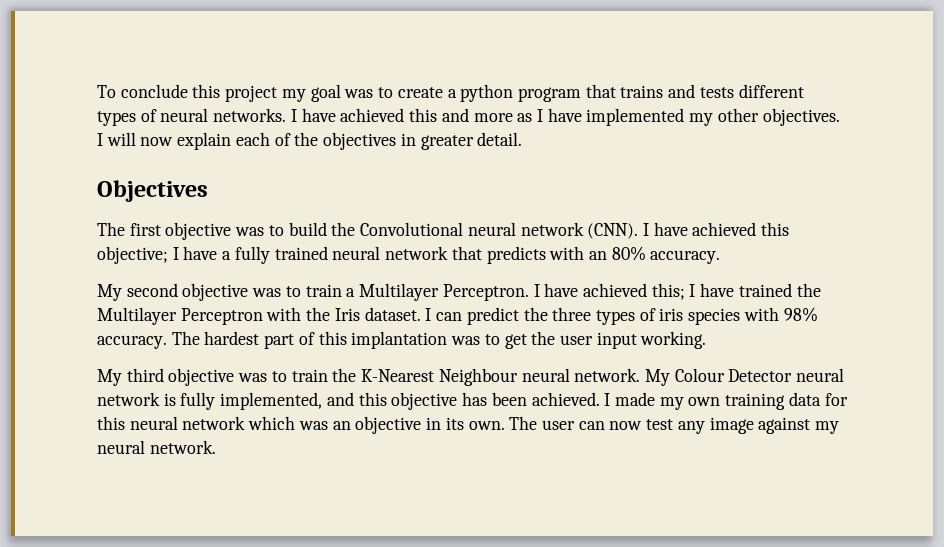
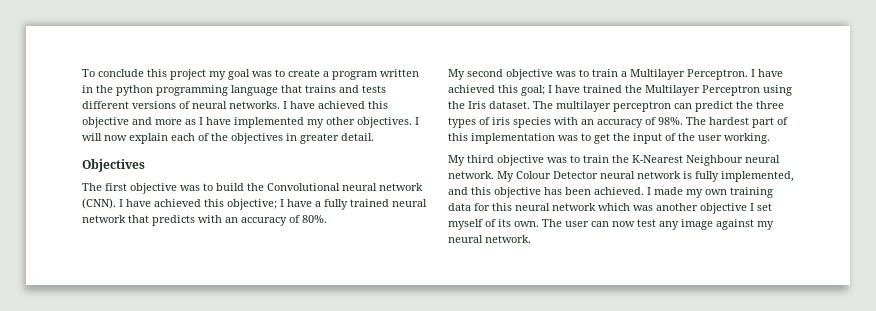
[460,84,581,102] python program -> [332,69,419,80] [82,85,278,96] program written in the python programming language
[97,111,136,126] types -> [132,101,176,109] versions
(438, 115) none -> [82,117,129,128] objective
[611,246,721,264] 80% accuracy. -> [241,215,327,226] accuracy of 80%.
[651,283,685,300] this; -> [498,85,545,96] this goal;
[266,307,302,321] with -> [763,85,792,96] using
[425,308,432,321] I -> [533,101,671,112] The multilayer perceptron
[783,307,818,322] [97,335,167,349] 98% accuracy. -> [581,117,683,128] an accuracy of 98%.
[351,331,448,349] implantation -> [471,133,555,144] implementation
[559,332,637,349] user input -> [633,133,722,144] input of the user
[332,416,442,434] an objective in -> [656,203,772,214] [448,219,496,230] another objective I set myself of

